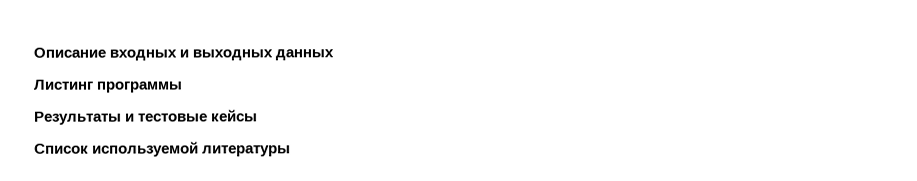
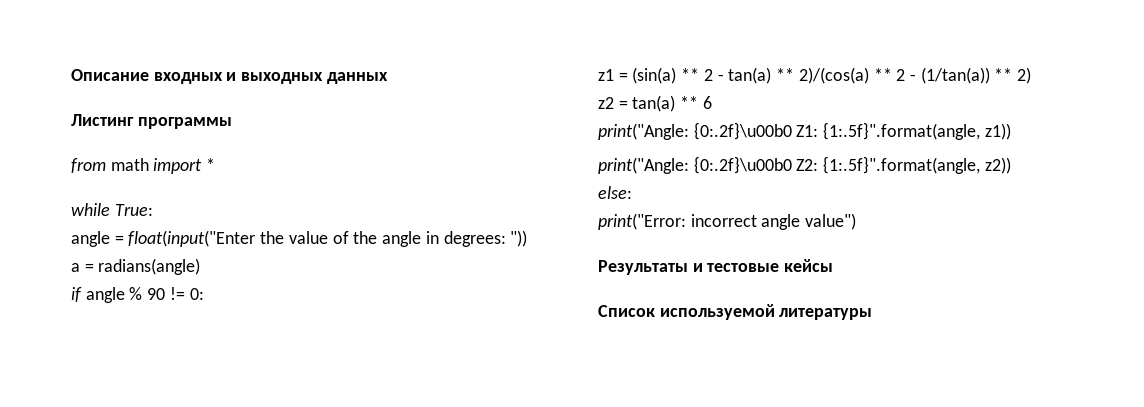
(184, 87) none -> [71,158,216,174] [71,203,153,216] [71,230,528,247] [71,258,201,275] [71,287,204,303] [598,67,1032,84] [598,95,712,112] [598,122,1011,140] [598,156,1011,174] [598,186,632,199] [598,213,857,230] // from math import * // while True: // angle = float(input("Enter the value of the angle in degrees: ")) // a = radians(angle) // if angle % 90 != 0: // z1 = (sin(a) ** 2 - tan(a) ** 2)/(cos(a) ** 2 - (1/tan(a)) ** 2) // z2 = tan(a) ** 6 // print("Angle: {0:.2f}\u00b0 Z1: {1:.5f}".format(angle, z1)) // print("Angle: {0:.2f}\u00b0 Z2: {1:.5f}".format(angle, z2)) // else: // print("Error: incorrect angle value")

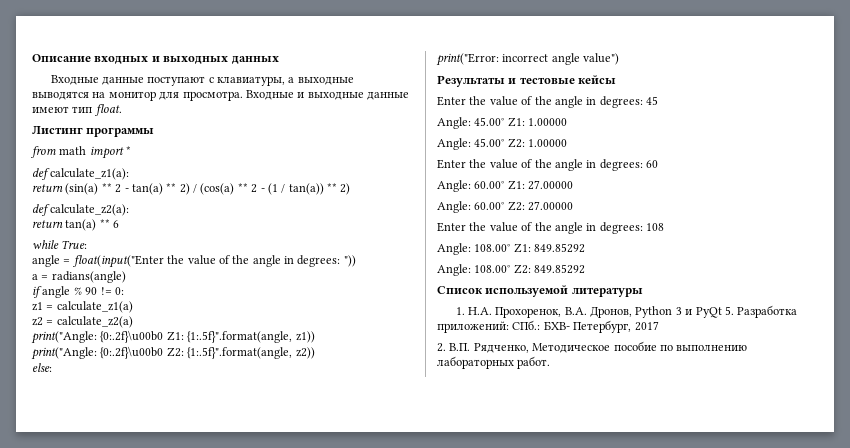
(388, 78) none -> [50,75,354,86] [32,90,409,101] [32,104,122,116] // Входные данные поступают с клавиатуры, а выходные выводятся на монитор для просмотра. Входные и выходные данные имеют тип float.
(216, 164) none -> [32,168,130,180] [32,183,351,195] [32,204,130,216] [32,219,120,231] // def calculate_z1(a): // return (sin(a) ** 2 - tan(a) ** 2) / (cos(a) ** 2 - (1 / tan(a)) ** 2) // def calculate_z2(a): // return tan(a) ** 6
[632,67,1032,84] (sin(a) ** 2 - tan(a) ** 2)/(cos(a) ** 2 - (1/tan(a)) ** 2) -> [56,301,133,313] calculate_z1(a)
[632,95,712,112] tan(a) ** 6 -> [56,316,133,328] calculate_z2(a)
[598,304,873,320] Список используемой литературы -> [437,96,658,108] [437,117,568,129] [437,138,568,150] [437,159,658,171] [437,180,574,192] [437,201,574,213] [437,222,664,234] [437,243,586,255] [437,264,586,276] [437,285,643,297] [455,305,798,318] [437,320,659,333] [437,341,748,353] [437,356,551,369] Enter the value of the angle in degrees: 45 // Angle: 45.00° Z1: 1.00000 // Angle: 45.00° Z2: 1.00000 // Enter the value of the angle in degrees: 60 // Angle: 60.00° Z1: 27.00000 // Angle: 60.00° Z2: 27.00000 // Enter the value of the angle in degrees: 108 // Angle: 108.00° Z1: 849.85292 // Angle: 108.00° Z2: 849.85292 // Список используемой литературы // 1. Н.А. Прохоренок, В.А. Дронов, Python 3 и PyQt 5. Разработка приложений: СПб.: БХВ- Петербург, 2017 // 2. В.П. Рядченко, Методическое пособие по выполнению лабораторных работ.

